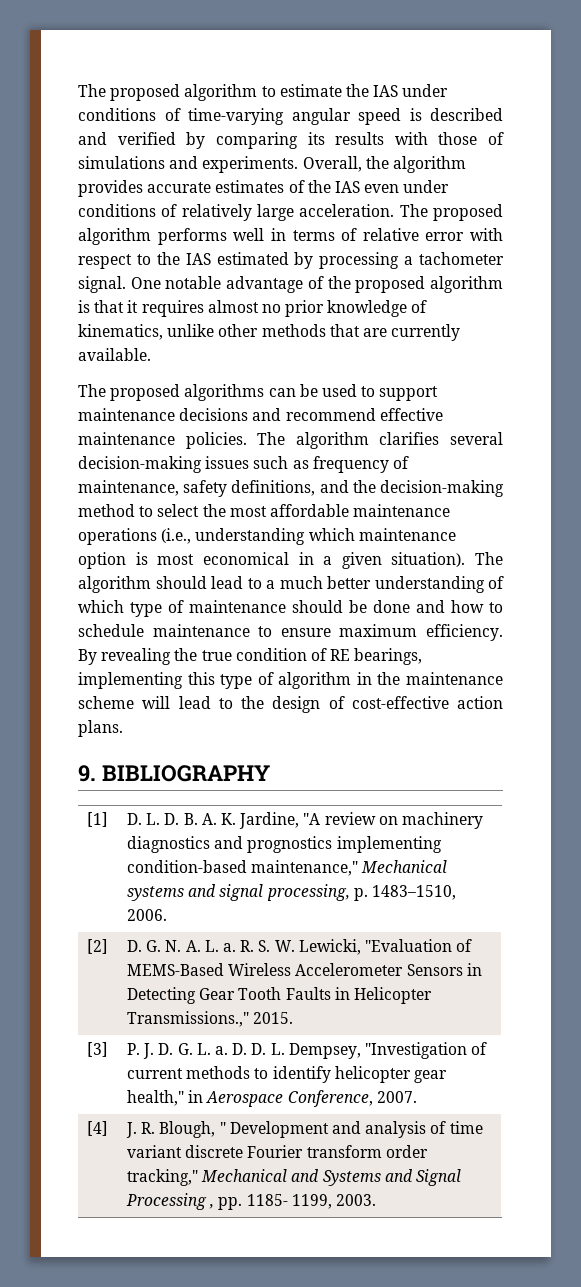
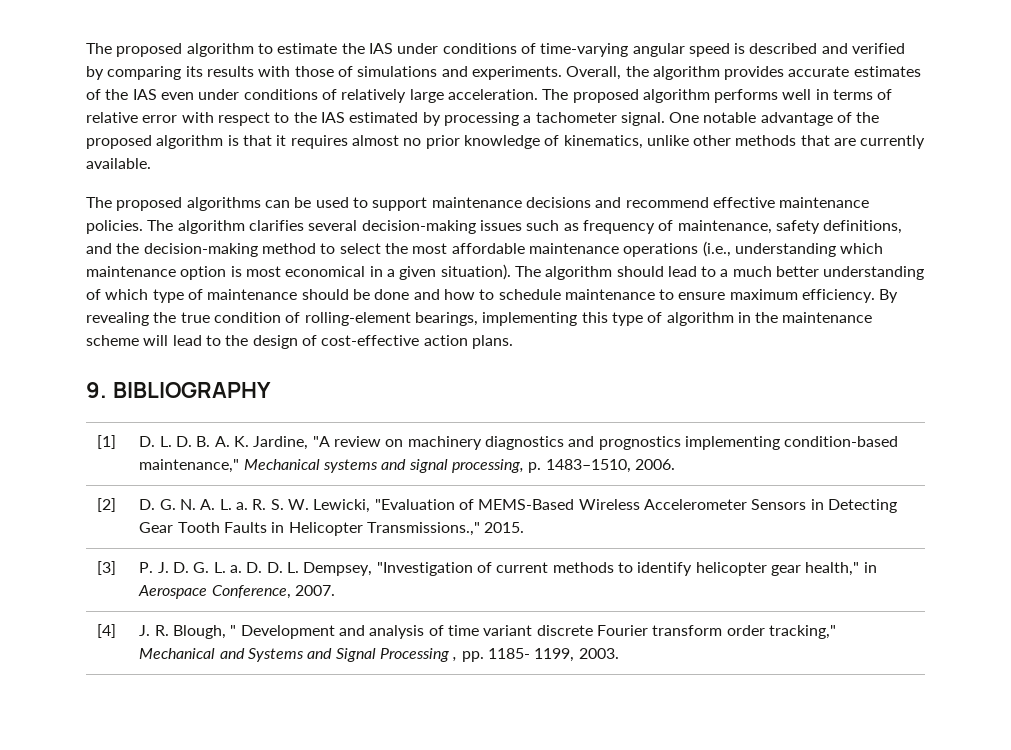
[330,649,351,661] RE -> [304,312,411,326] rolling-element

